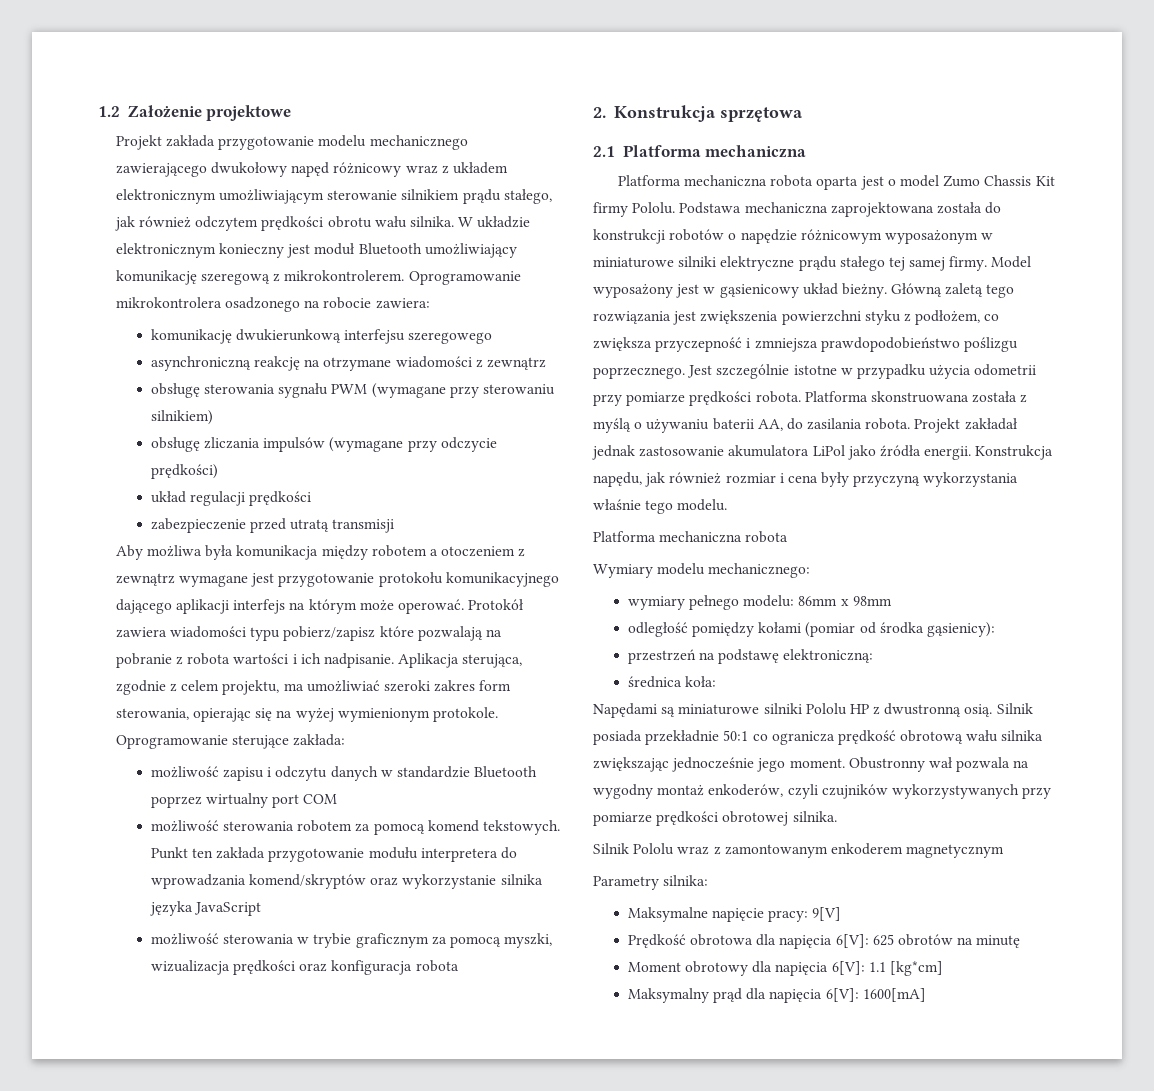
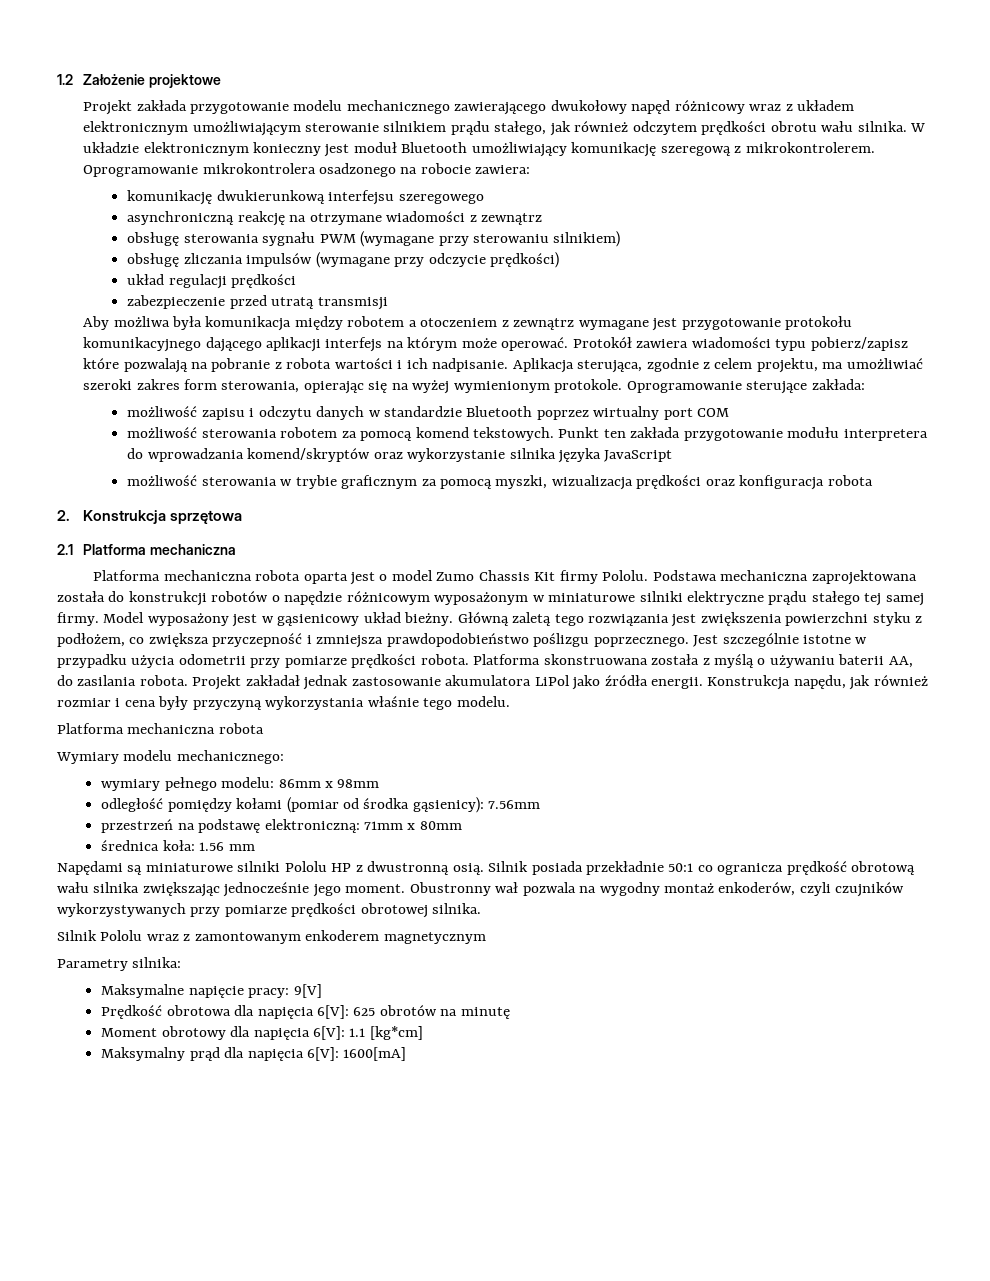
(996, 629) none -> [488,800,541,809] 7.56mm
(874, 656) none -> [364,821,462,830] 71mm x 80mm
(717, 681) none -> [199,842,255,851] 1.56 mm

